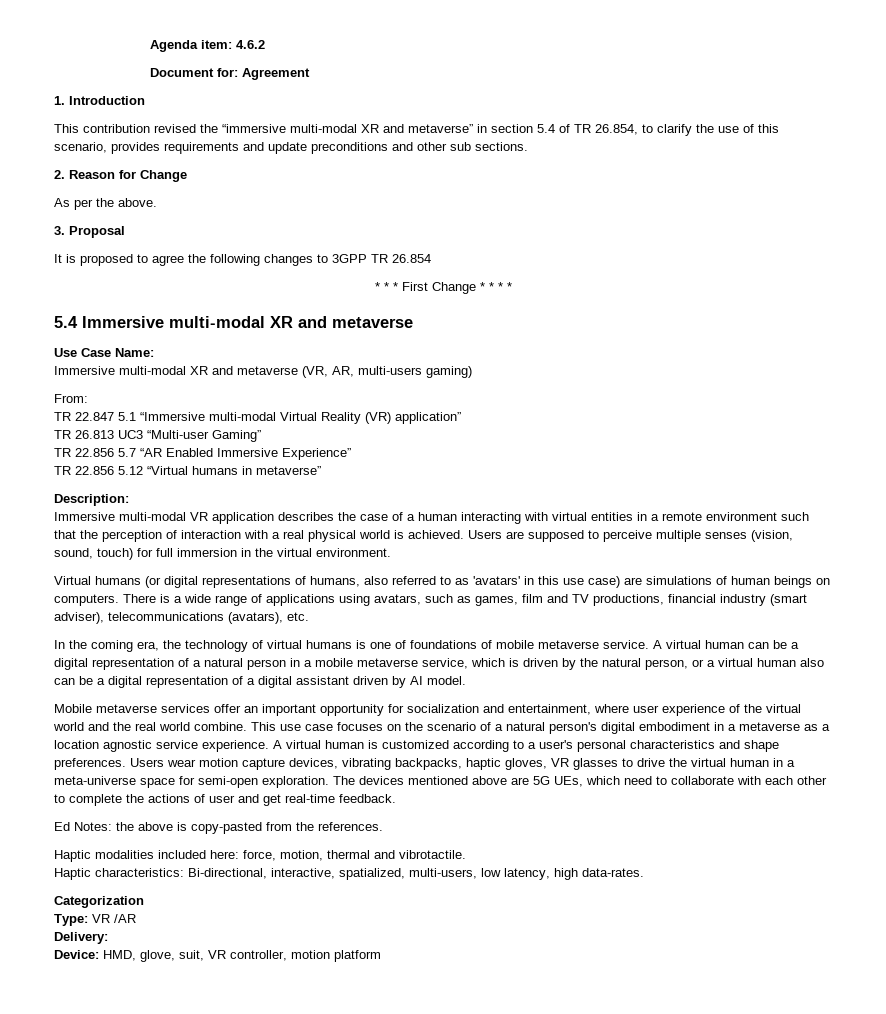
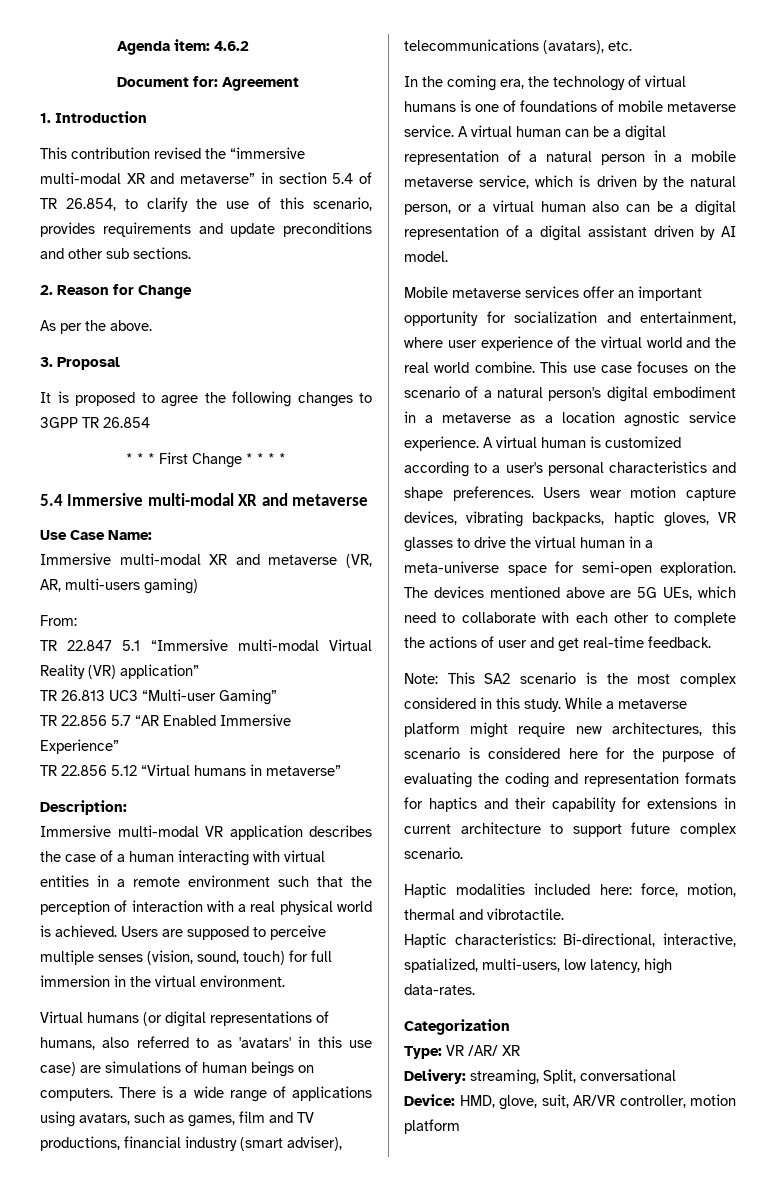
[54,822,383,834] Ed Notes: the above is copy-pasted from the references. -> [404,672,736,687] [404,697,687,712] [404,722,736,738] [404,747,736,762] [404,772,736,788] [404,797,736,812] [404,822,736,837] [404,847,463,859] Note: This SA2 scenario is the most complex considered in this study. While a metaverse platform might require new architectures, this scenario is considered here for the purpose of evaluating the coding and representation formats for haptics and their capability for extensions in current architecture to support future complex scenario.
[114,914,136,923] /AR -> [468,1045,520,1056] /AR/ XR
(108, 938) none -> [470,1069,676,1085] streaming, Split, conversational
[208,950,226,959] VR -> [573,1095,615,1106] AR/VR

